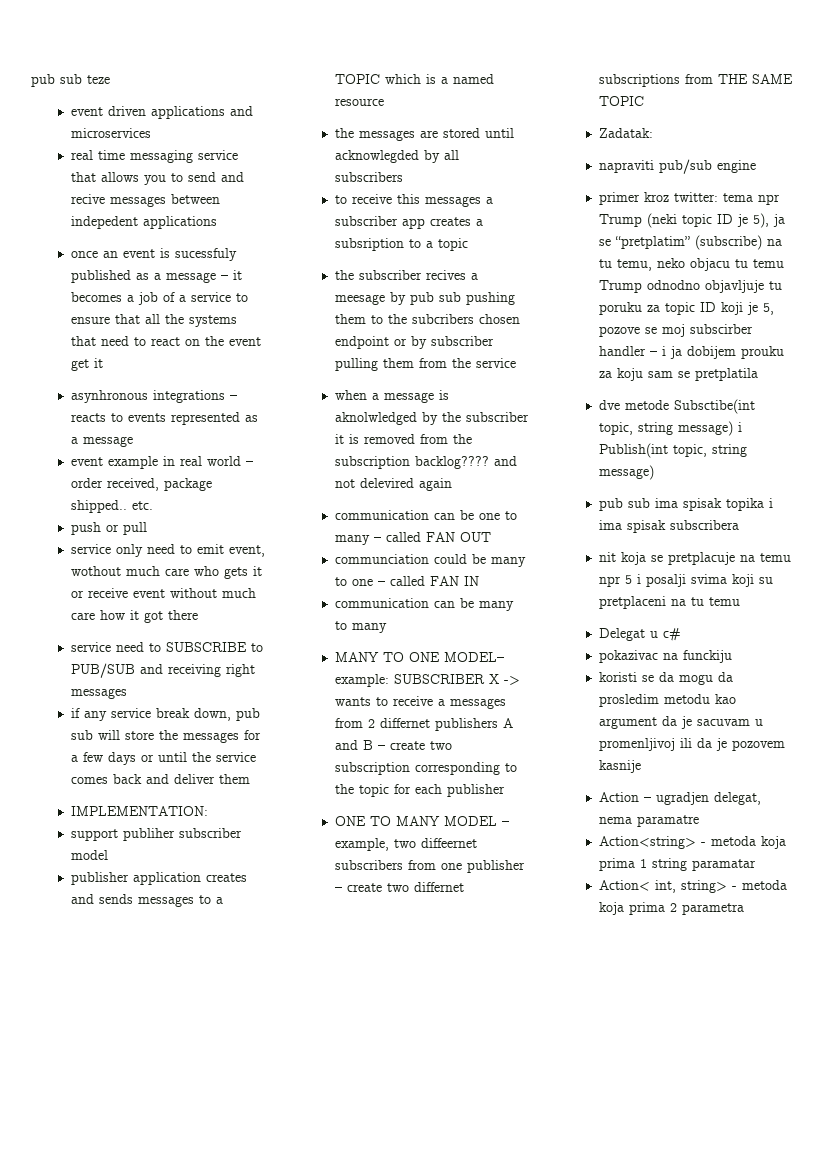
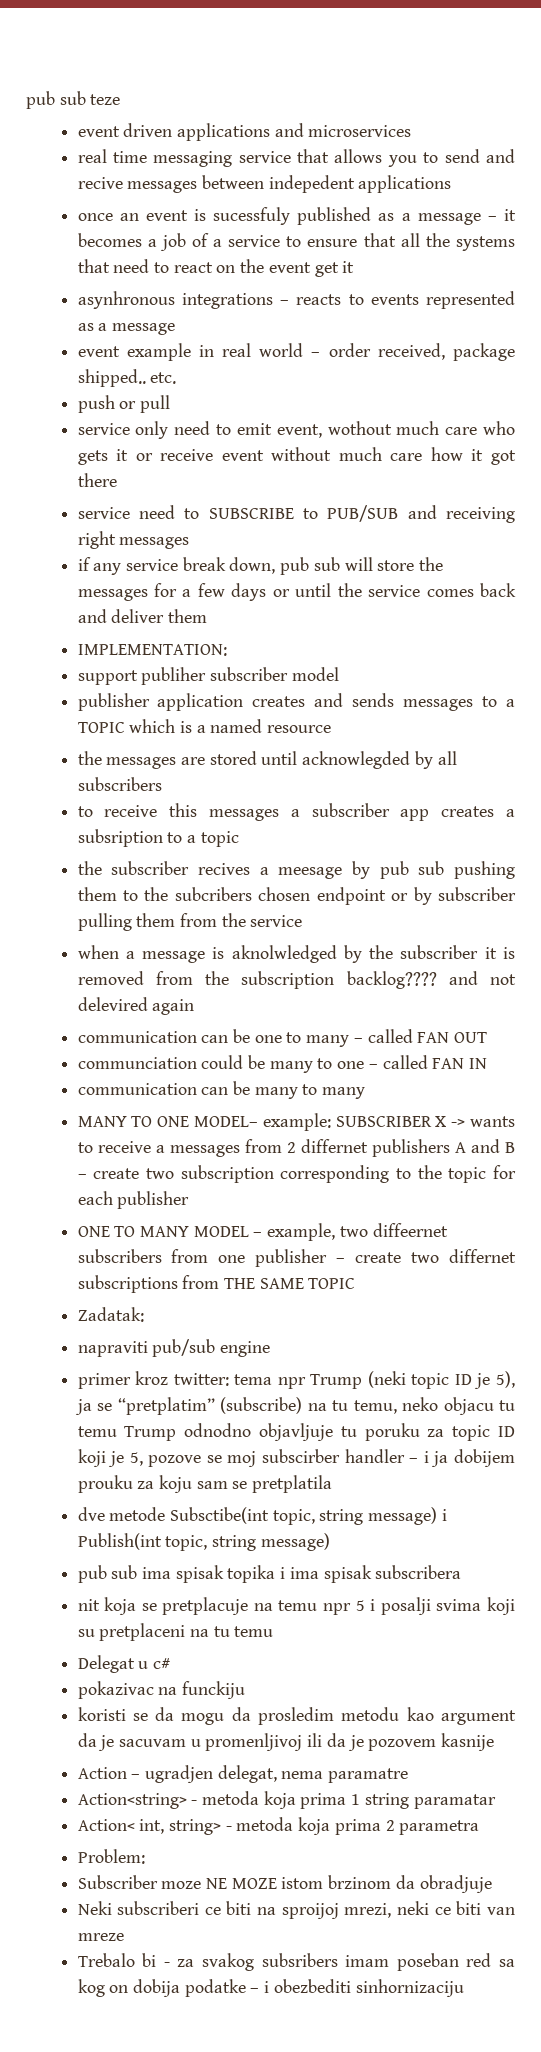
(744, 909) none -> [77,1849,145,1864] [77,1875,492,1893] [77,1901,515,1919] [77,1933,124,1941] [77,1953,515,1971] [77,1979,464,1997] // Problem: // Subscriber moze NE MOZE istom brzinom da obradjuje // Neki subscriberi ce biti na sproijoj mrezi, neki ce biti van mreze // Trebalo bi - za svakog subsribers imam poseban red sa kog on dobija podatke – i obezbediti sinhornizaciju

